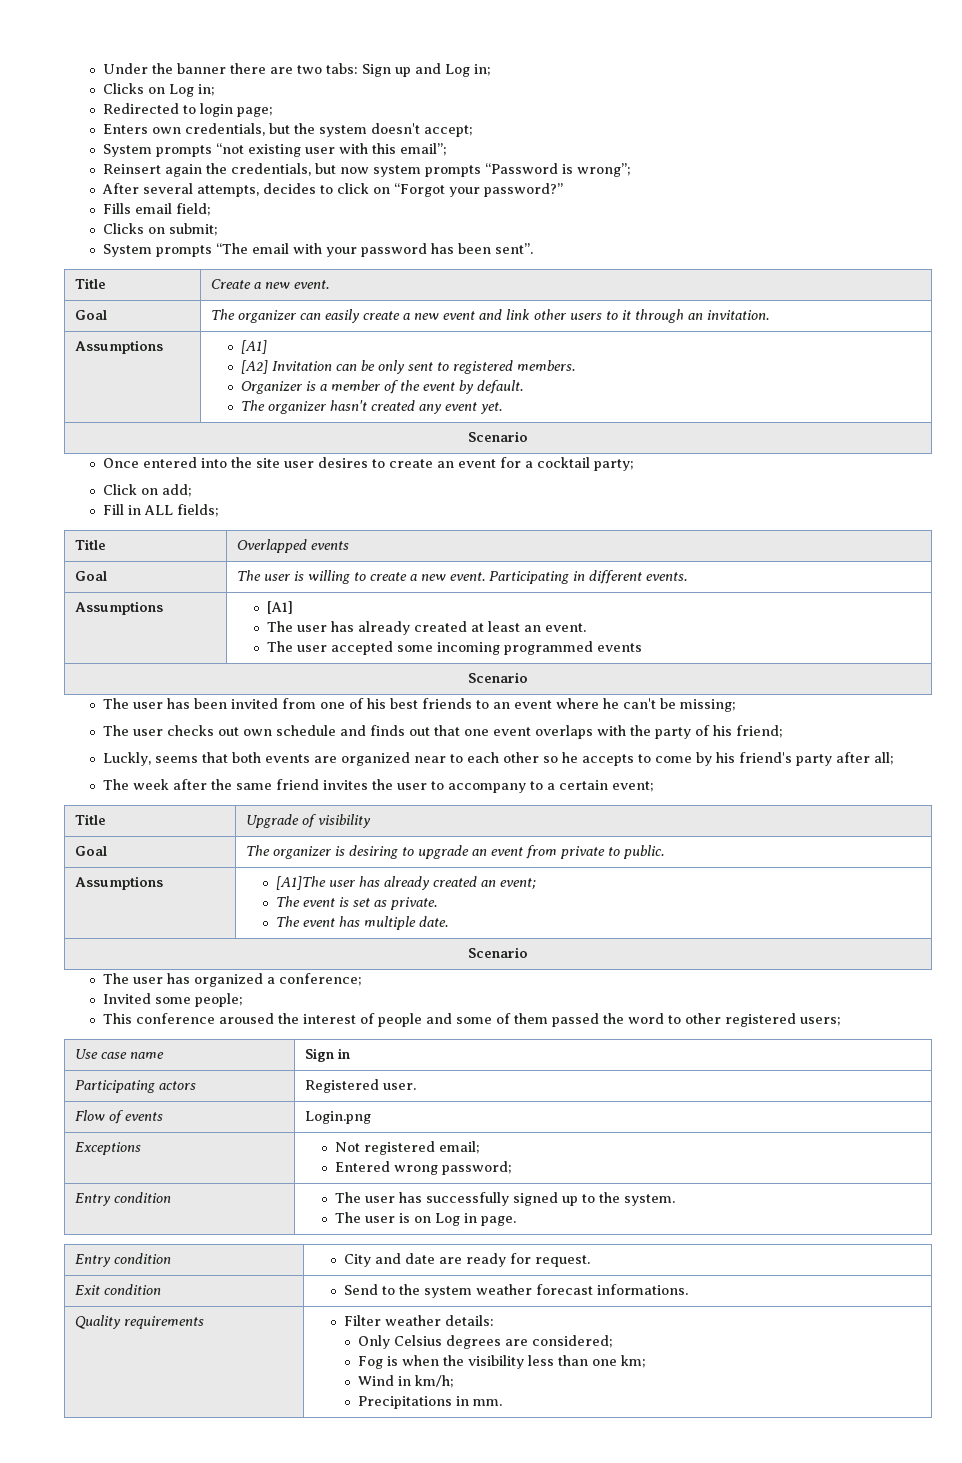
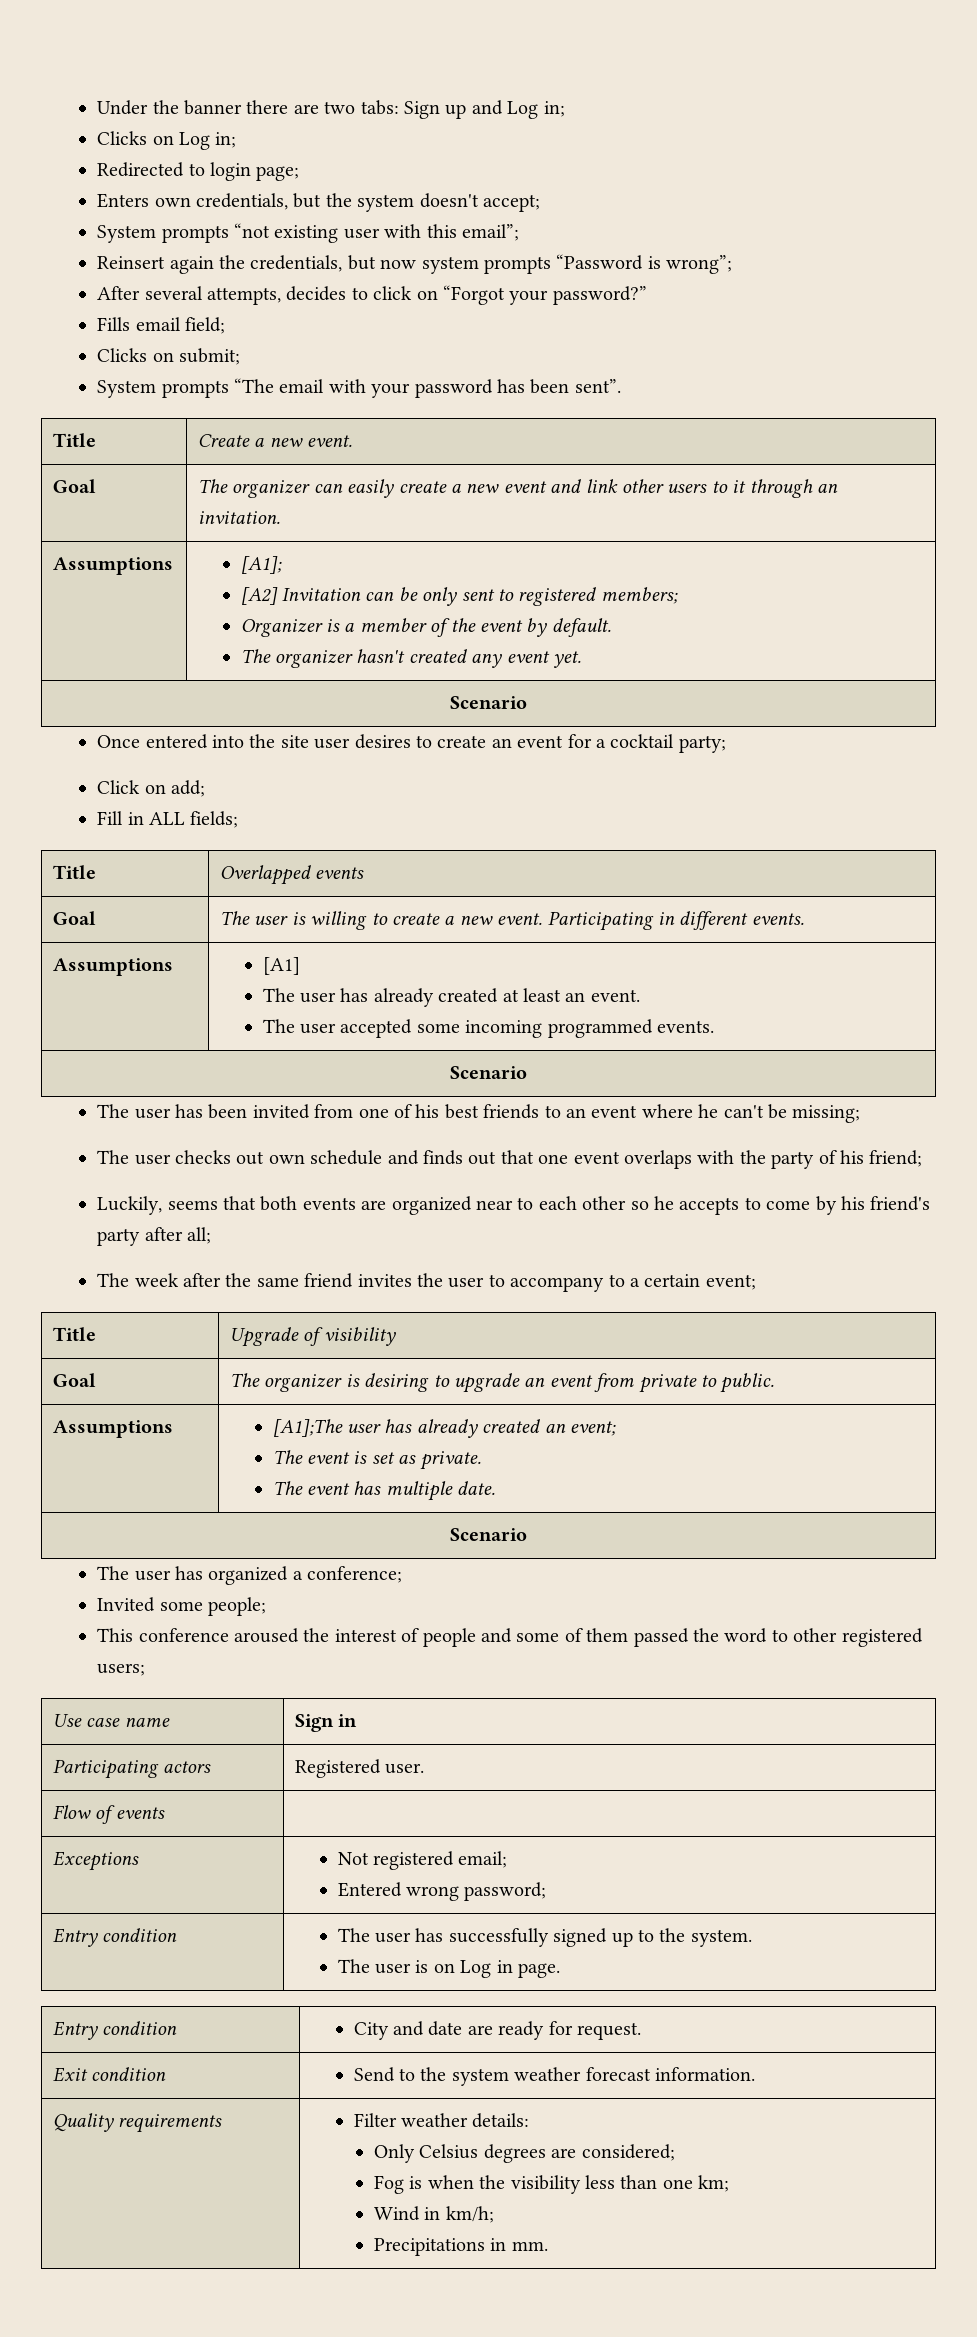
[241,340,268,354] [A1] -> [240,556,282,574] [A1];
[517,360,576,371] members. -> [600,587,678,604] members;
[597,643,643,652] events -> [656,1020,714,1033] events.
[102,752,151,766] Luckly, -> [97,1196,163,1215] Luckily,
[276,876,327,890] [A1]The -> [272,1419,343,1437] [A1];The
[305,1111,372,1124] Login.png -> (165, 1813) none
[597,1284,689,1295] informations. -> [654,2067,755,2081] information.

